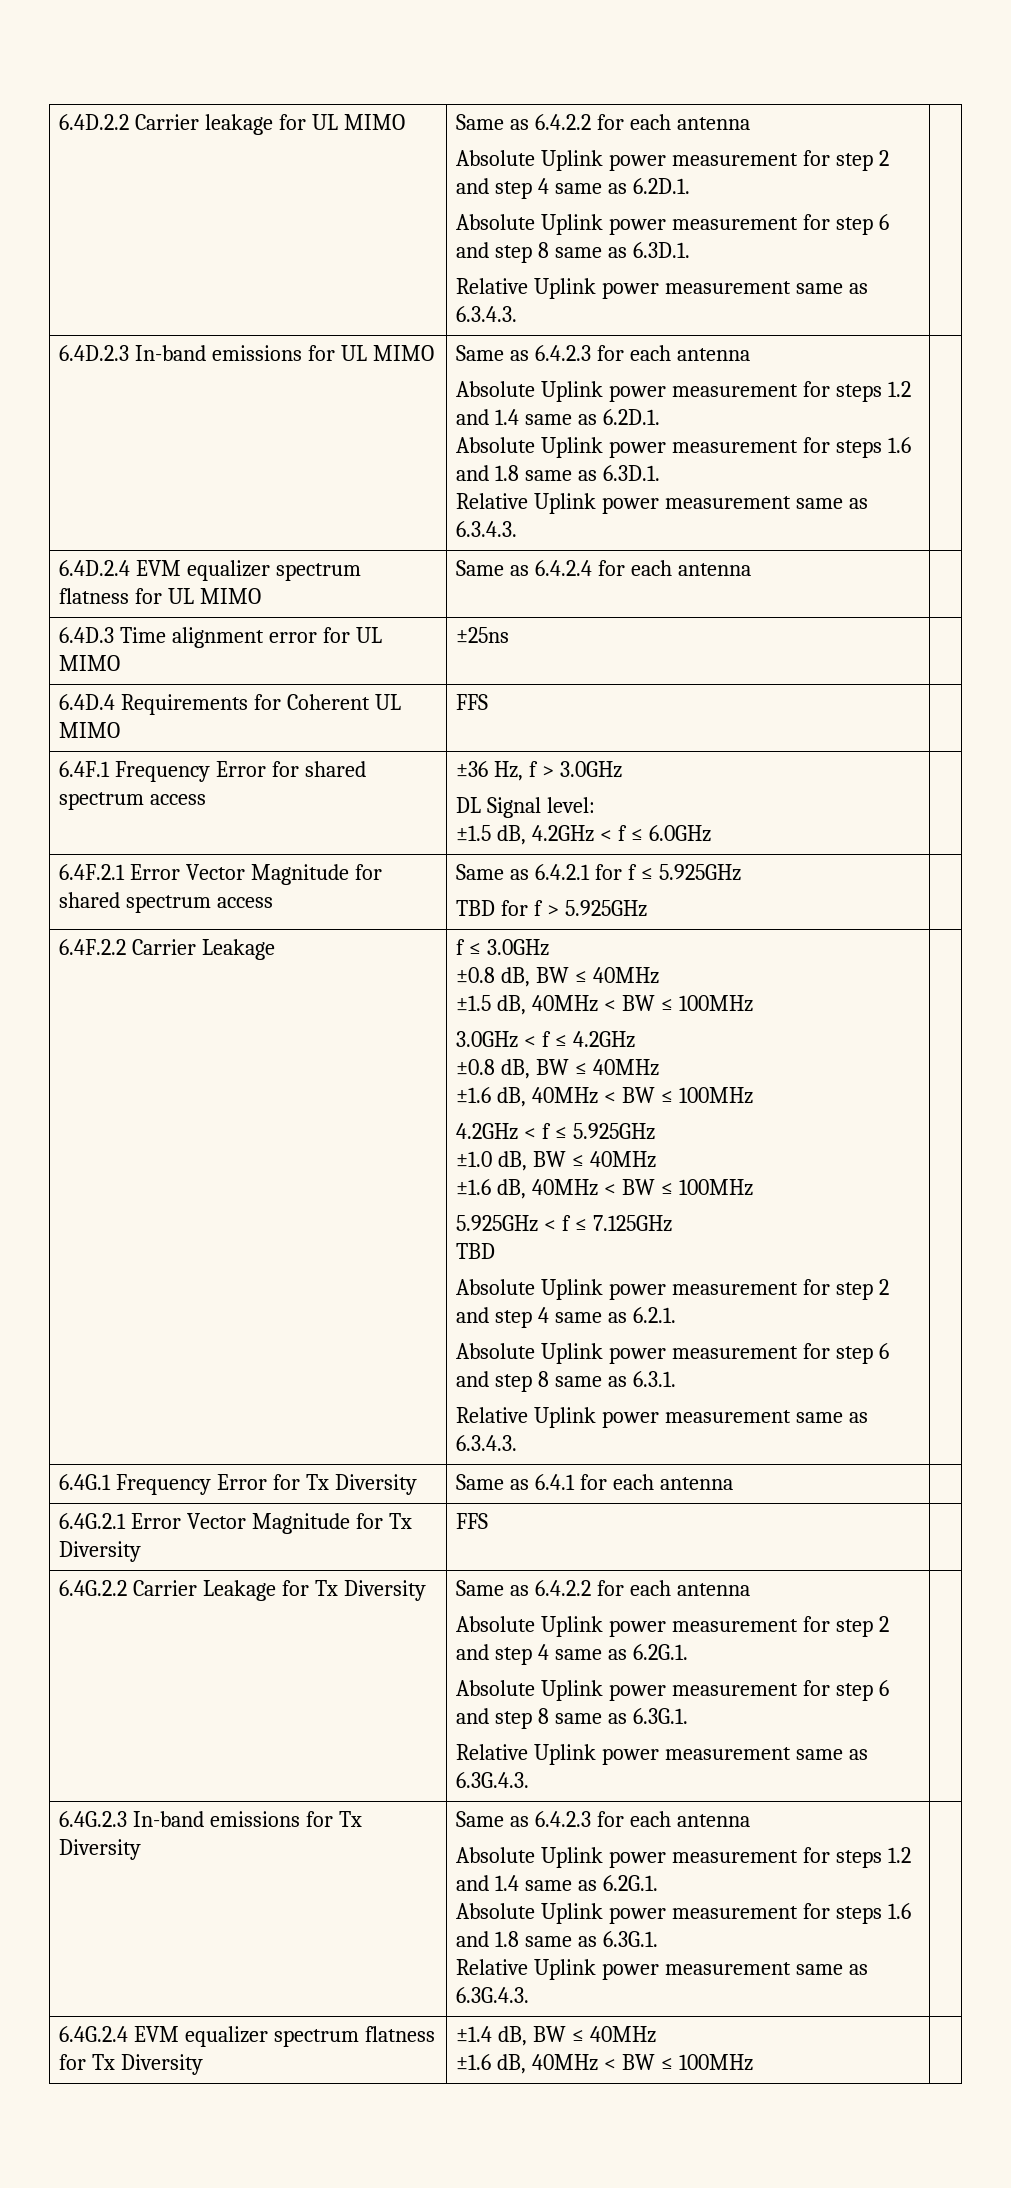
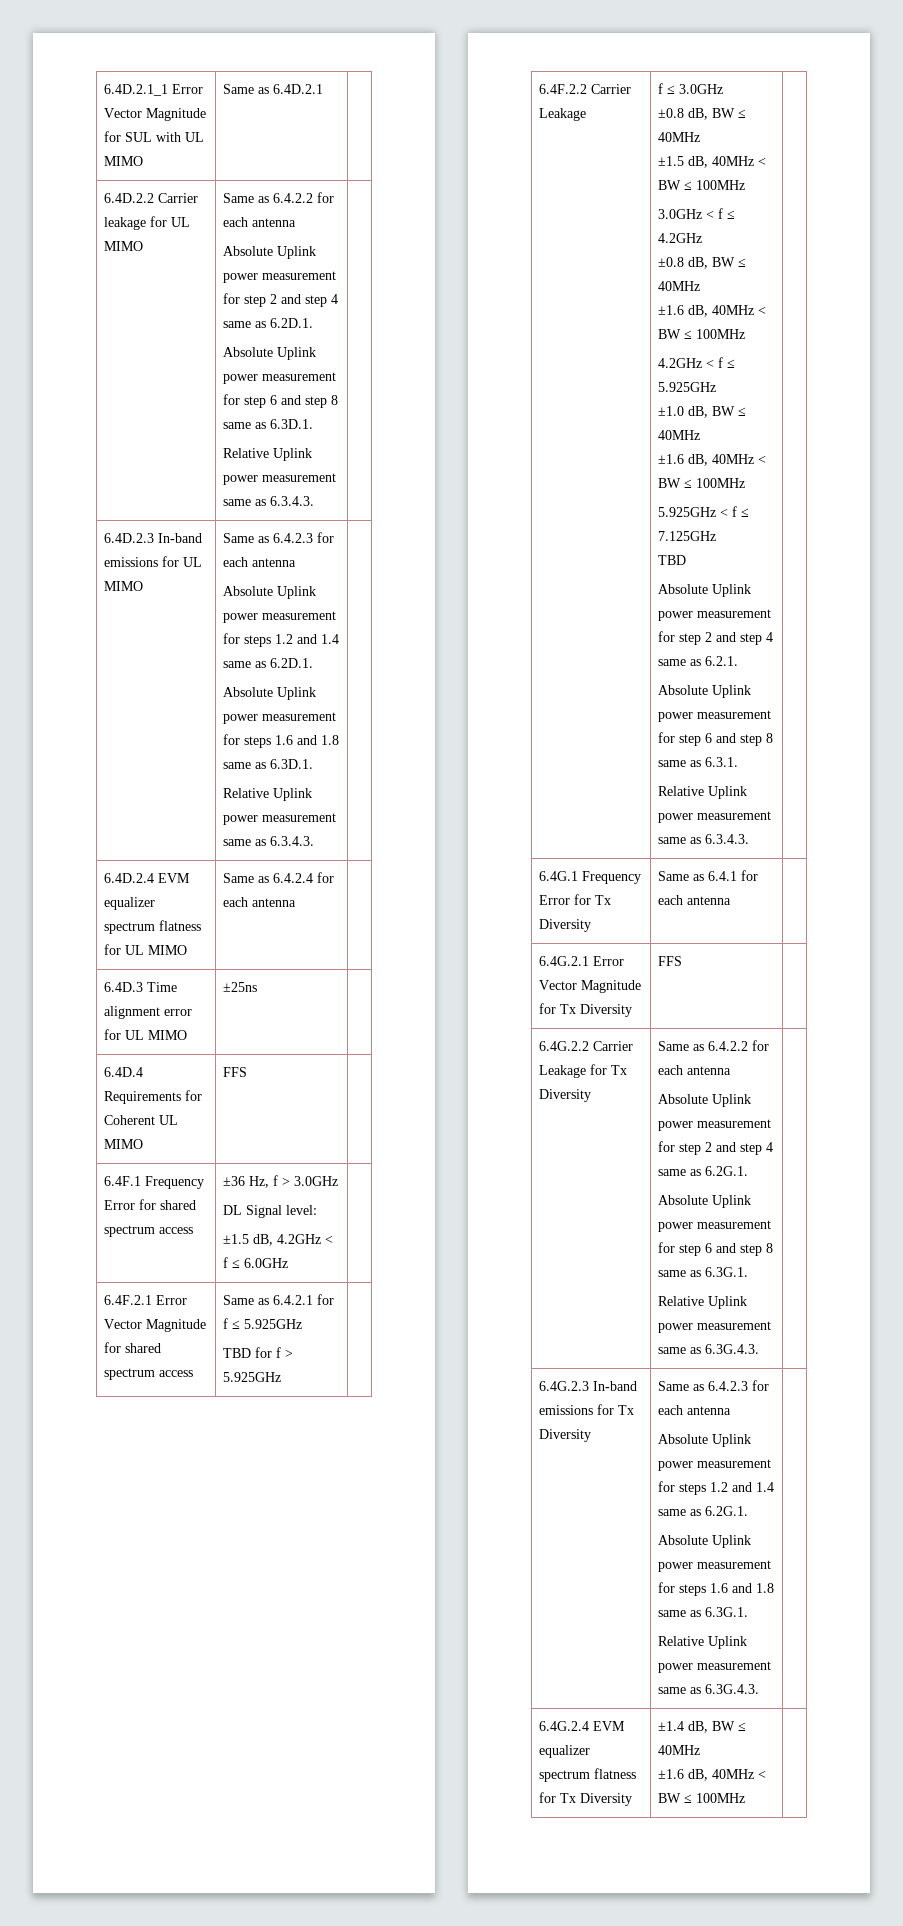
(59, 122) none -> [104,84,204,96] [104,108,207,121] [104,131,205,142] [104,156,144,166] [223,84,324,94] 6.4D.2.1_1 Error Vector Magnitude for SUL with UL MIMO | Same as 6.4D.2.1 | //

